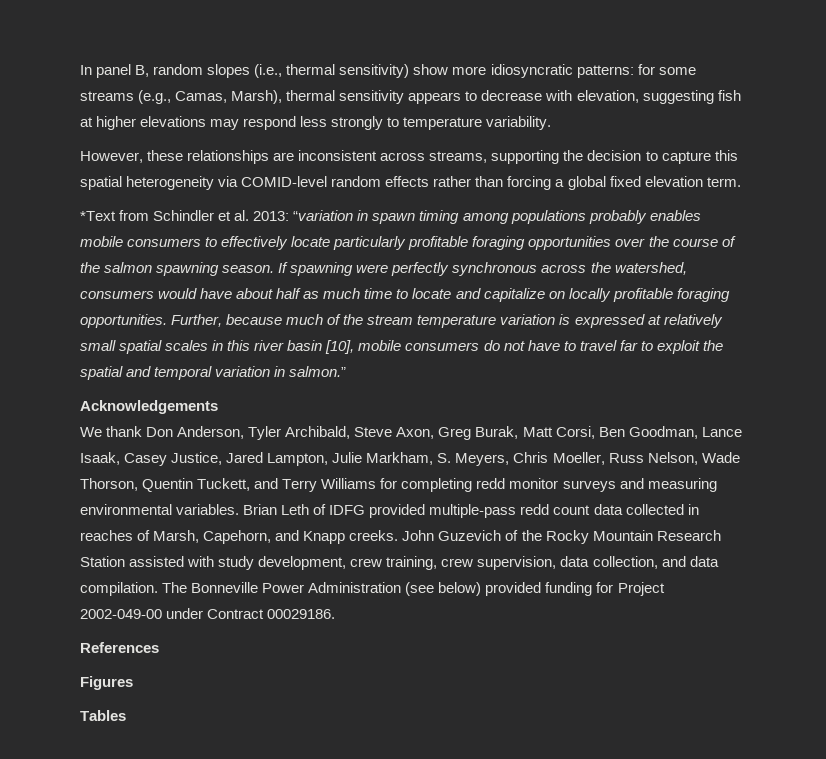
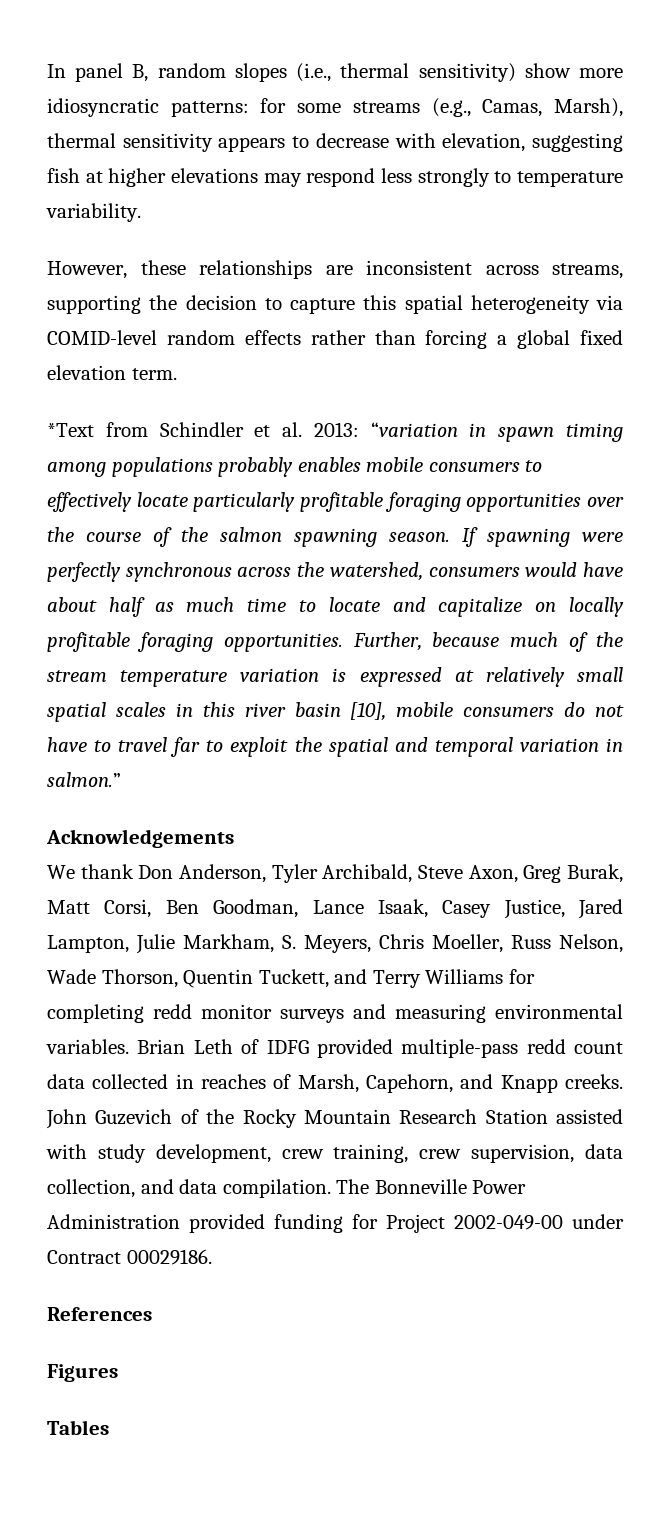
[405,582,482,596] (see below) -> (180, 1221) none

